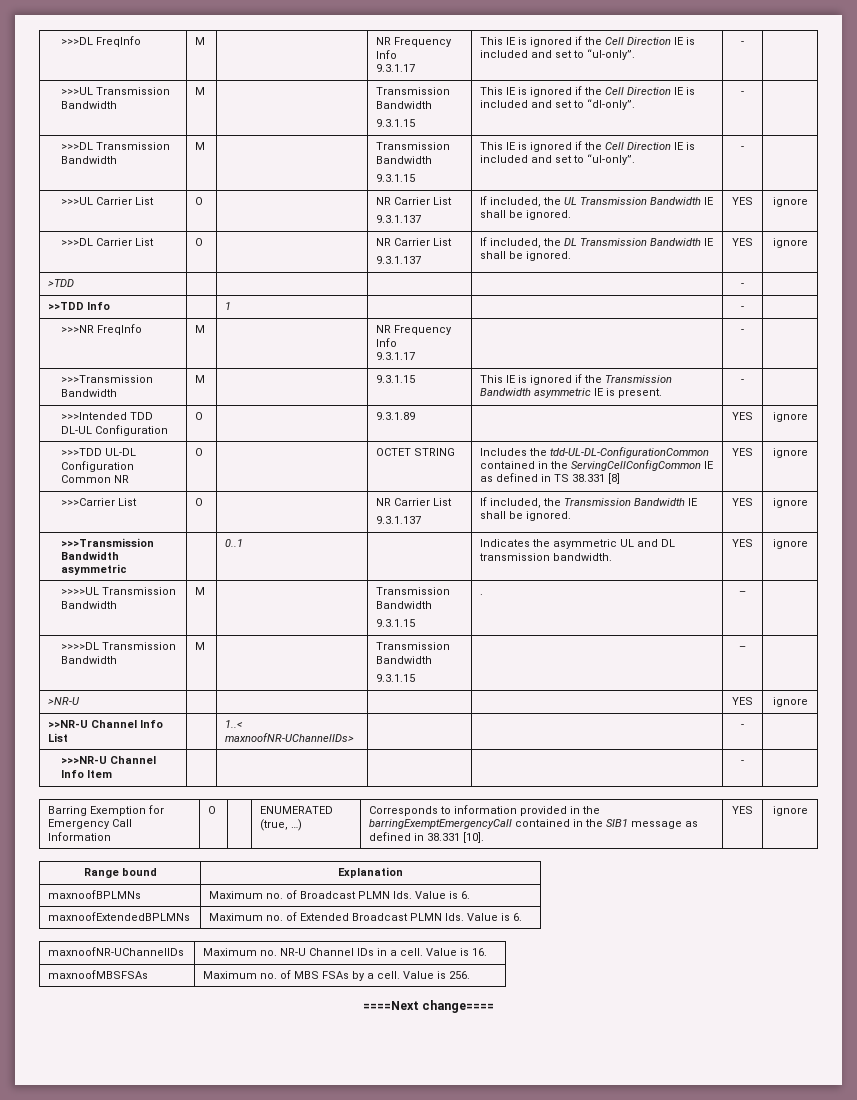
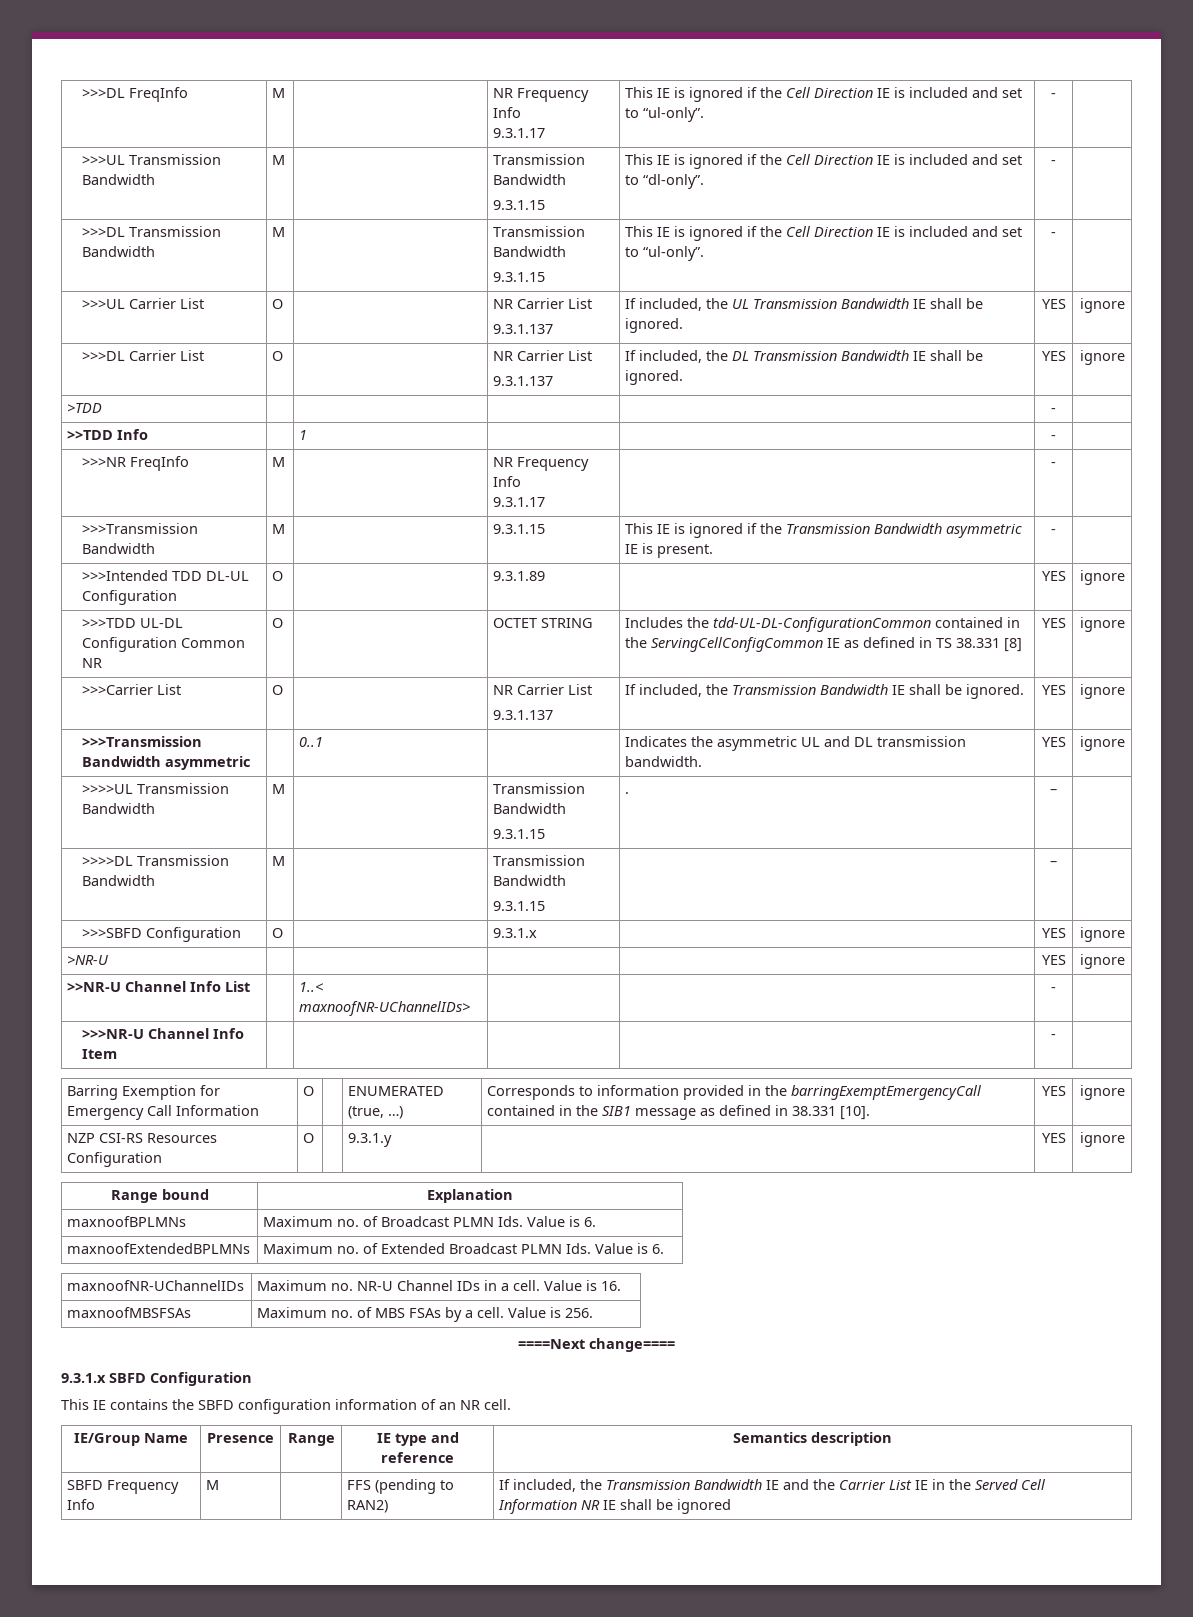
(746, 648) none -> [81,927,241,942] [272,928,284,938] [493,928,538,938] [1041,928,1066,938] [1079,927,1125,942] // >>>SBFD Configuration | O | | 9.3.1.x | | YES | ignore
(808, 811) none -> [67,1133,218,1143] [67,1152,163,1167] [303,1133,315,1143] [348,1133,393,1147] [1041,1133,1066,1143] [1079,1132,1125,1147] // NZP CSI-RS Resources Configuration | O | | 9.3.1.y | | YES | ignore
(495, 1006) none -> [61,1372,252,1386] [61,1399,511,1414] [74,1433,188,1446] [207,1433,274,1443] [287,1433,335,1446] [376,1432,459,1446] [380,1452,454,1463] [733,1432,893,1446] [67,1480,180,1494] [67,1499,96,1510] [206,1480,220,1490] [347,1479,455,1494] [347,1500,389,1513] [499,1479,1047,1492] [498,1499,732,1514] // 9.3.1.x SBFD Configuration // This IE contains the SBFD configuration information of an NR cell. // IE/Group Name | Presence | Range | IE type and reference | Semantics description // SBFD Frequency Info | M | | FFS (pending to RAN2) | If included, the Transmission Bandwidth IE and the Carrier List IE in the Served Cell Information NR IE shall be ignored

